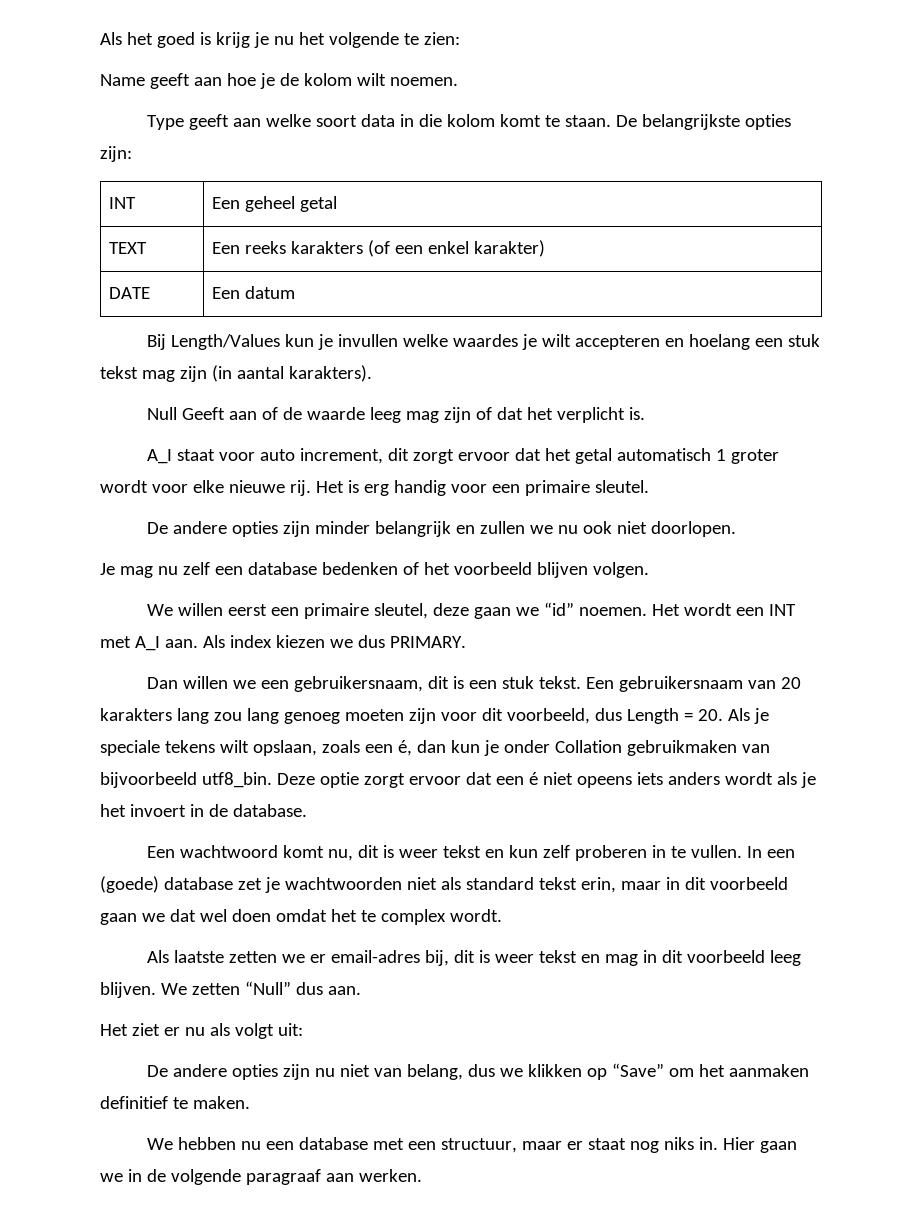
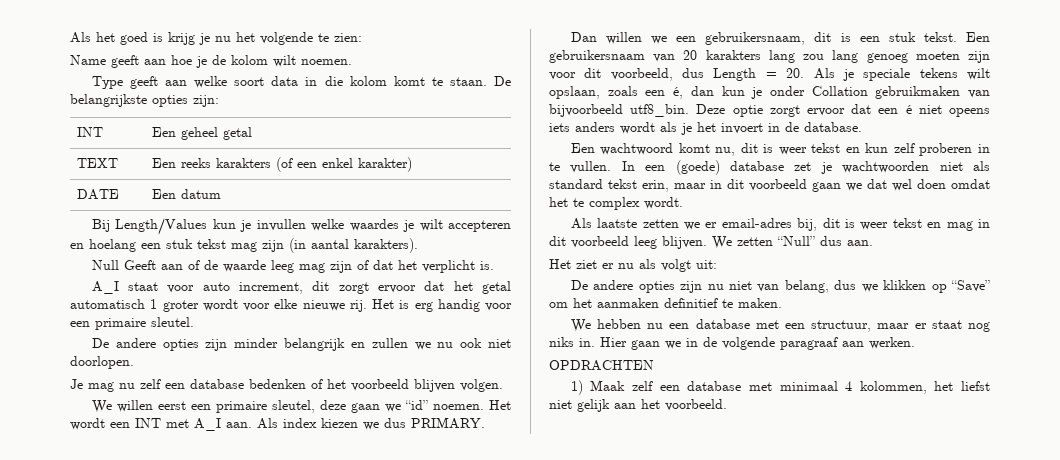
(422, 1175) none -> [549,360,654,371] [570,380,990,395] [549,399,727,412] // OPDRACHTEN // 1) Maak zelf een database met minimaal 4 kolommen, het liefst niet gelijk aan het voorbeeld.

